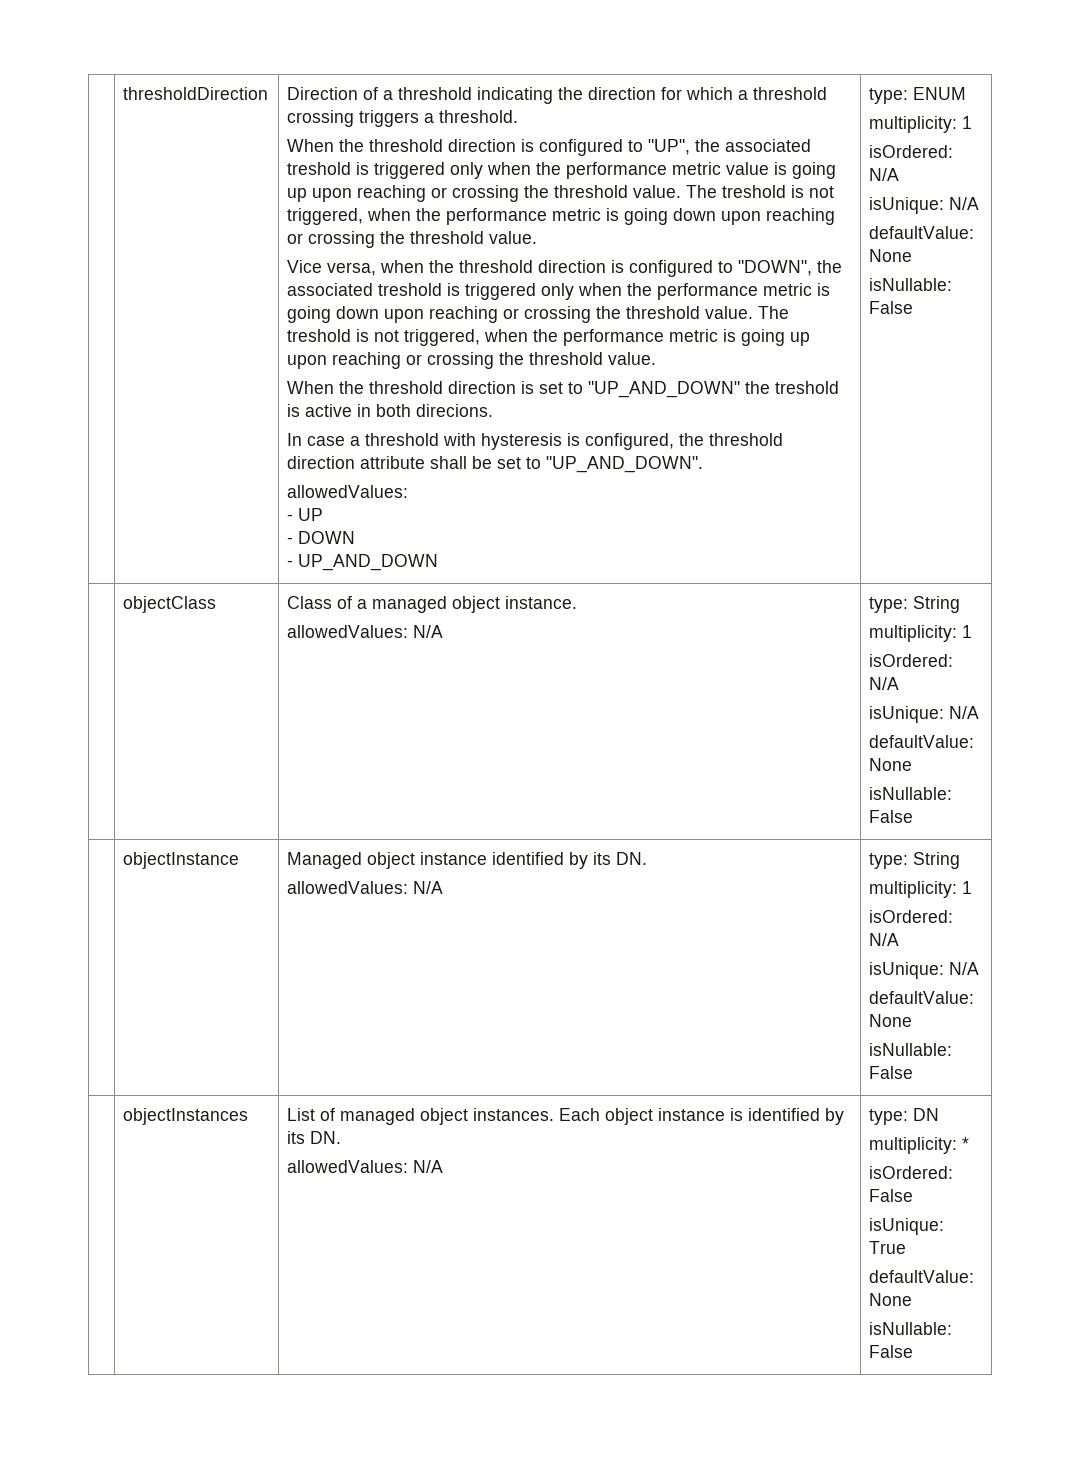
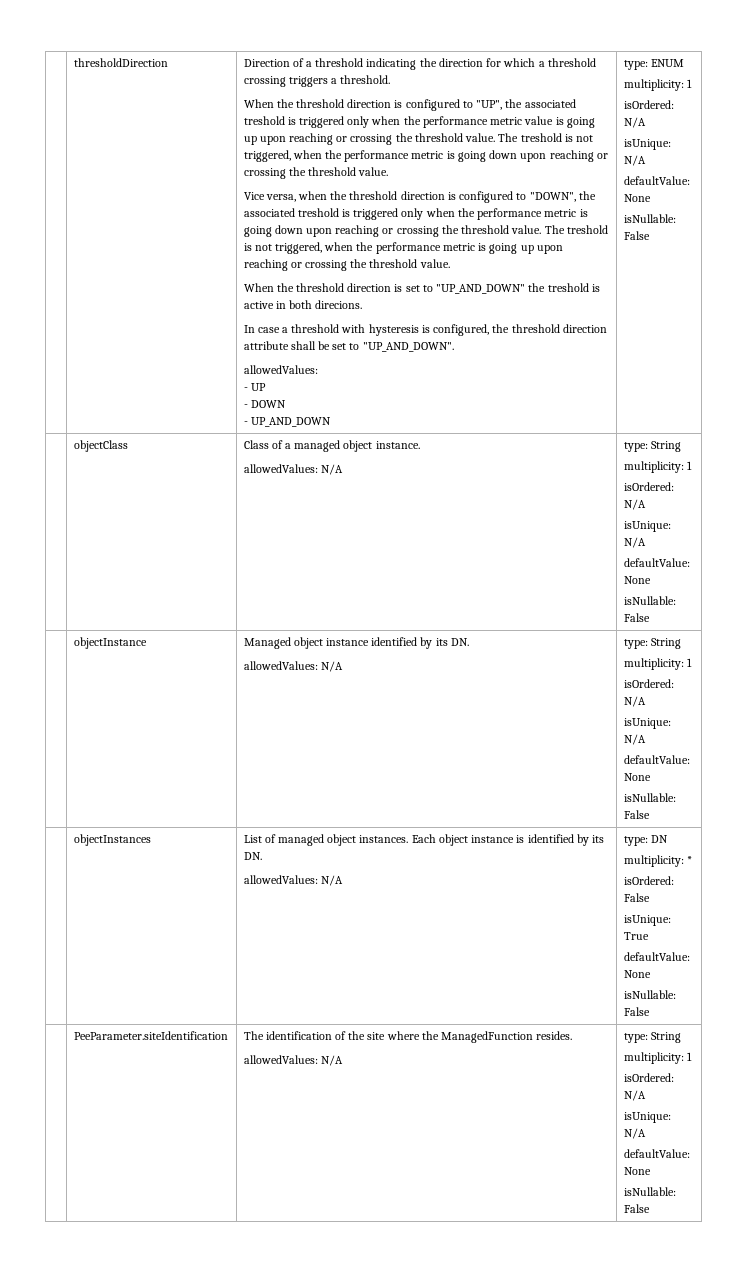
(913, 1351) none -> [73,1031,228,1040] [243,1031,573,1043] [243,1055,343,1066] [623,1032,681,1043] [623,1052,692,1064] [623,1073,674,1082] [623,1090,646,1101] [623,1112,671,1123] [623,1128,646,1139] [623,1149,690,1158] [623,1167,651,1175] [623,1187,676,1196] [623,1204,650,1213] // | PeeParameter.siteIdentification | The identification of the site where the ManagedFunction resides. // allowedValues: N/A | type: String // multiplicity: 1 // isOrdered: N/A // isUnique: N/A // defaultValue: None // isNullable: False

